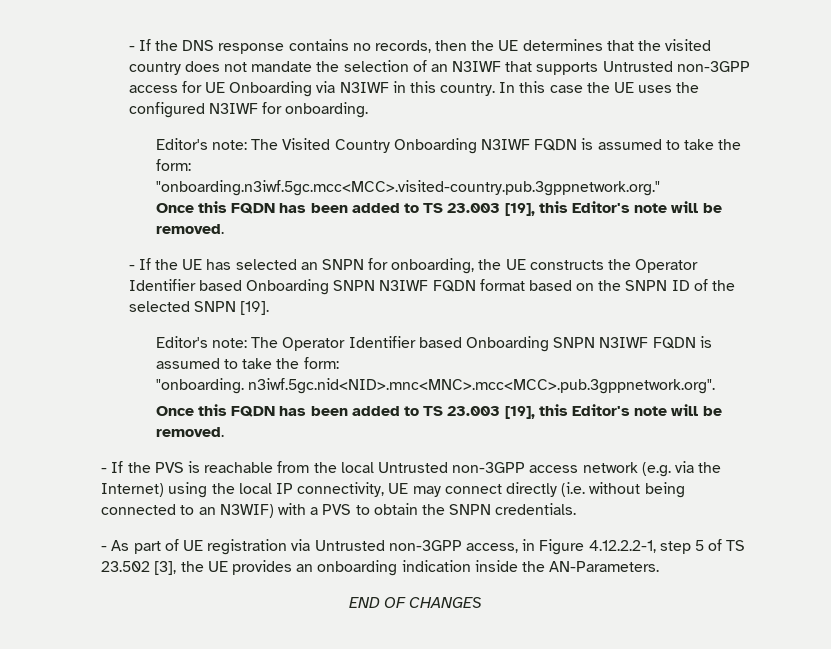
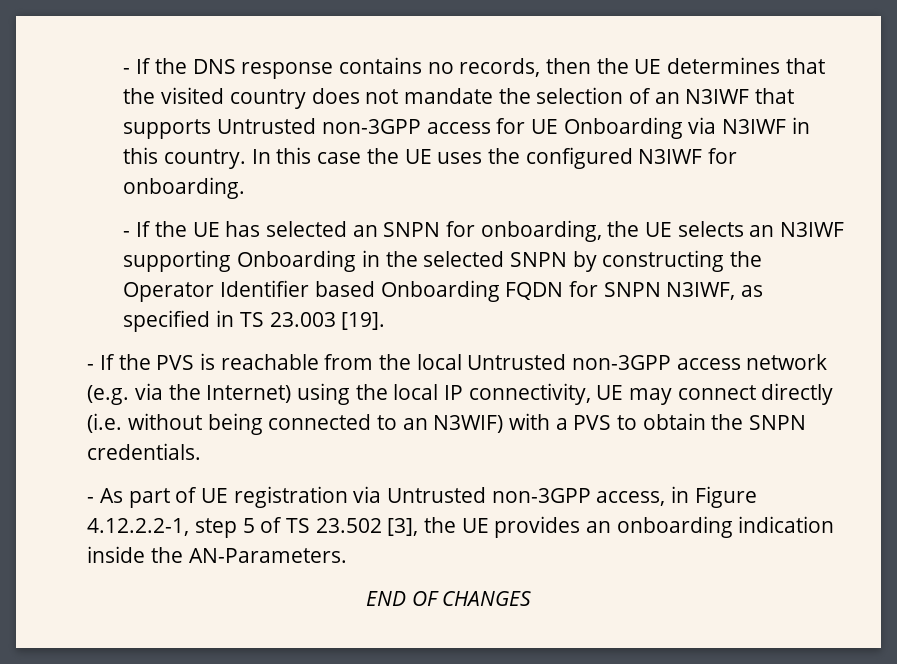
[155,138,742,154] [155,159,191,171] [155,180,660,196] [155,201,722,216] [155,224,224,234] // Editor's note: The Visited Country Onboarding N3IWF FQDN is assumed to take the form: // "onboarding.n3iwf.5gc.mcc<MCC>.visited-country.pub.3gppnetwork.org." // Once this FQDN has been added to TS 23.003 [19], this Editor's note will be removed. -> (246, 188) none
[529,260,604,270] constructs -> [677,221,844,237] [123,250,725,272] selects an N3IWF supporting Onboarding in the selected SNPN by constructing
[333,279,736,292] [128,301,269,315] [155,336,712,352] [155,357,339,369] [155,378,716,394] [155,404,722,419] [155,427,224,437] SNPN N3IWF FQDN format based on the SNPN ID of the selected SNPN [19]. // Editor's note: The Operator Identifier based Onboarding SNPN N3IWF FQDN is assumed to take the form: // "onboarding. n3iwf.5gc.nid<NID>.mnc<MNC>.mcc<MCC>.pub.3gppnetwork.org". // Once this FQDN has been added to TS 23.003 [19], this Editor's note will be removed. -> [505,281,763,300] [123,310,386,332] FQDN for SNPN N3IWF, as specified in TS 23.003 [19].

